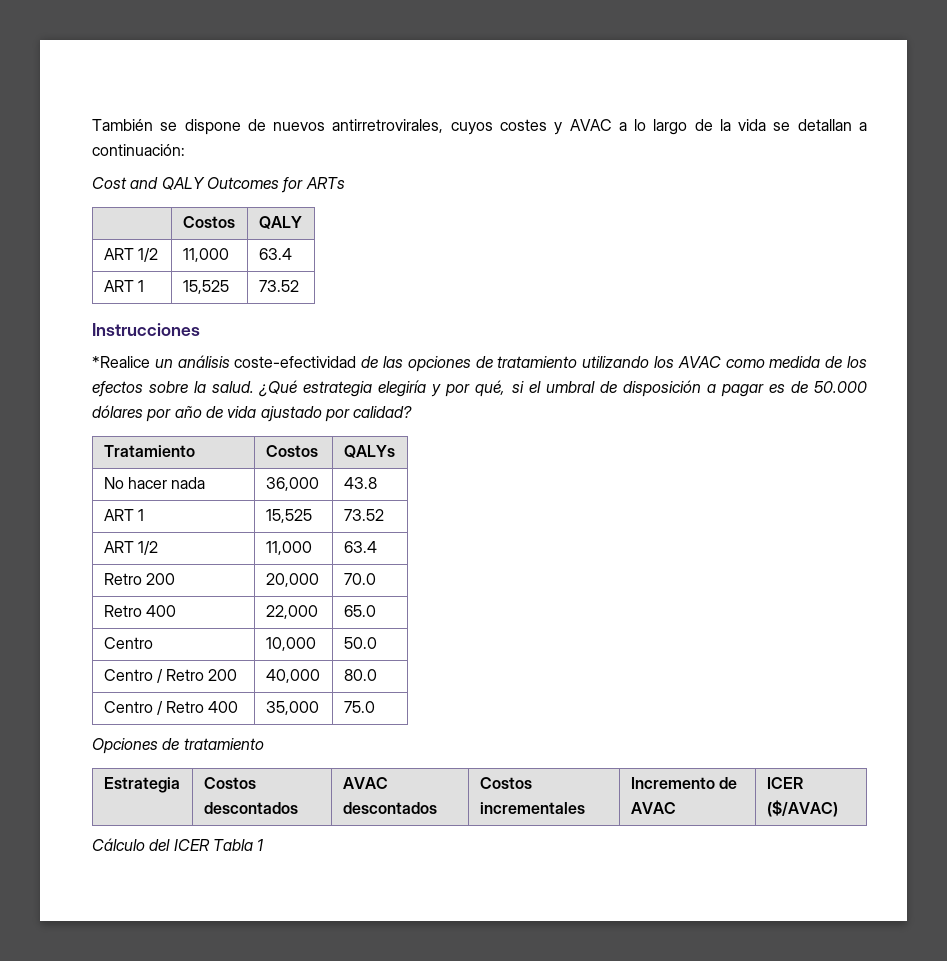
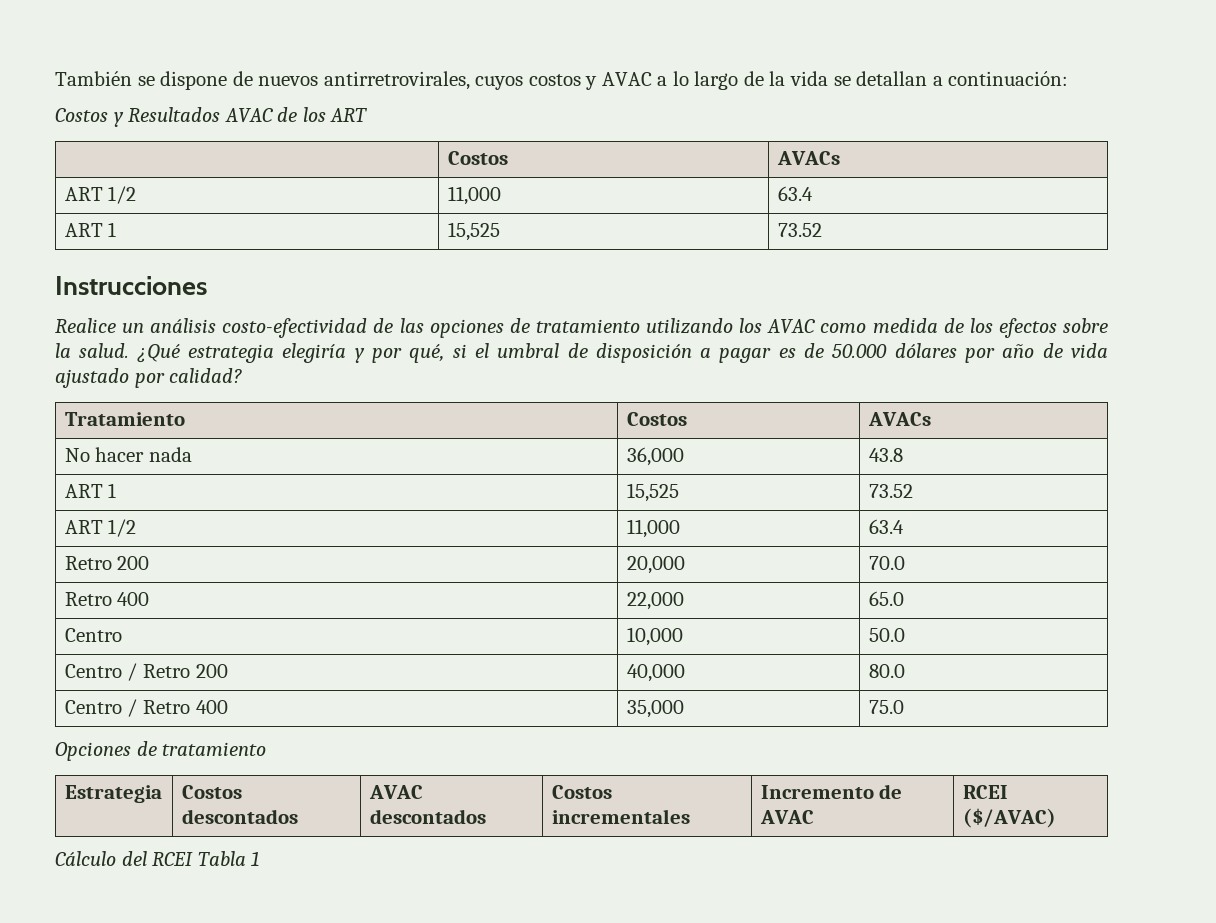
[499,119,547,131] costes -> [528,74,581,86] costos
[92,177,345,193] [182,216,235,228] [258,216,302,229] Cost and QALY Outcomes for ARTs // | Costos | QALY -> [55,107,368,127] [447,151,508,165] [776,151,840,165] Costos y Resultados AVAC de los ART // | Costos | AVACs
[92,356,150,368] *Realice -> [55,318,116,333] Realice
[234,356,357,368] coste-efectividad -> [222,318,368,338] costo-efectividad
[343,445,395,458] QALYs -> [867,412,931,426] AVACs
[766,777,803,789] ICER -> [962,785,1008,799] RCEI
[173,839,210,851] ICER -> [152,852,194,866] RCEI

